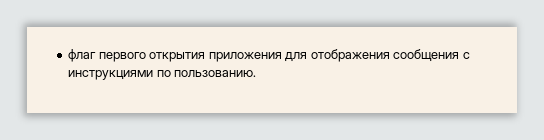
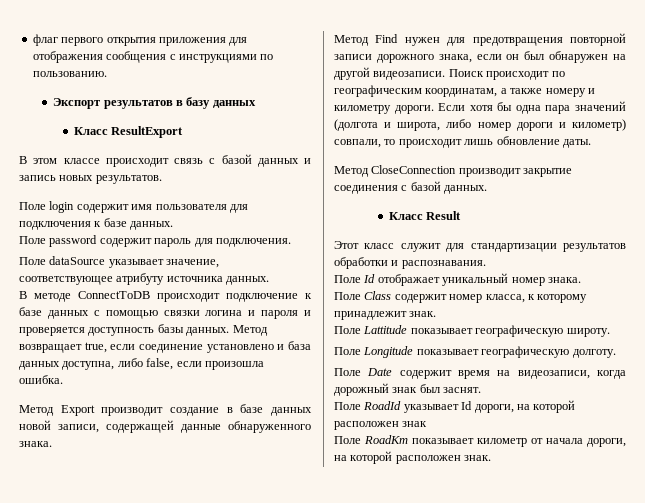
(257, 73) none -> [53,97,256,109] [73,126,184,138] [19,154,311,167] [19,175,162,184] [19,201,248,213] [19,218,174,230] [19,235,291,247] [19,256,220,268] [19,273,270,285] [19,291,312,302] [19,307,311,319] [19,324,268,336] [19,341,311,353] [19,358,264,370] [19,375,63,384] [19,404,312,416] [19,420,311,433] [19,441,52,447] [334,33,626,46] [334,51,626,63] [334,67,565,80] [334,85,595,97] [334,101,626,114] [334,119,626,131] [334,136,591,148] [334,165,573,177] [334,181,488,194] [388,211,462,220] [334,241,626,252] [334,257,486,269] [334,273,581,286] [334,291,588,303] [334,311,437,320] [334,325,610,337] [334,346,616,358] [334,368,626,379] [334,383,482,396] [334,400,576,413] [334,421,428,430] [334,435,626,447] [334,451,492,464] // Экспорт результатов в базу данных // Класс ResultExport // В этом классе происходит связь с базой данных и запись новых результатов. // Поле login содержит имя пользователя для подключения к базе данных. // Поле password содержит пароль для подключения. // Поле dataSource указывает значение, соответствующее атрибуту источника данных. // В методе ConnectToDB происходит подключение к базе данных с помощью связки логина и пароля и проверяется доступность базы данных. Метод возвращает true, если соединение установлено и база данных доступна, либо false, если произошла ошибка. // Метод Export производит создание в базе данных новой записи, содержащей данные обнаруженного знака. // Метод Find нужен для предотвращения повторной записи дорожного знака, если он был обнаружен на другой видеозаписи. Поиск происходит по географическим координатам, а также номеру и километру дороги. Если хотя бы одна пара значений (долгота и широта, либо номер дороги и километр) совпали, то происходит лишь обновление даты. // Метод CloseConnection производит закрытие соединения с базой данных. // Класс Result // Этот класс служит для стандартизации результатов обработки и распознавания. // Поле Id отображает уникальный номер знака. // Поле Class содержит номер класса, к которому принадлежит знак. // Поле Lattitude показывает географическую широту. // Поле Longitude показывает географическую долготу. // Поле Date содержит время на видеозаписи, когда дорожный знак был заснят. // Поле RoadId указывает Id дороги, на которой расположен знак // Поле RoadKm показывает километр от начала дороги, на которой расположен знак.

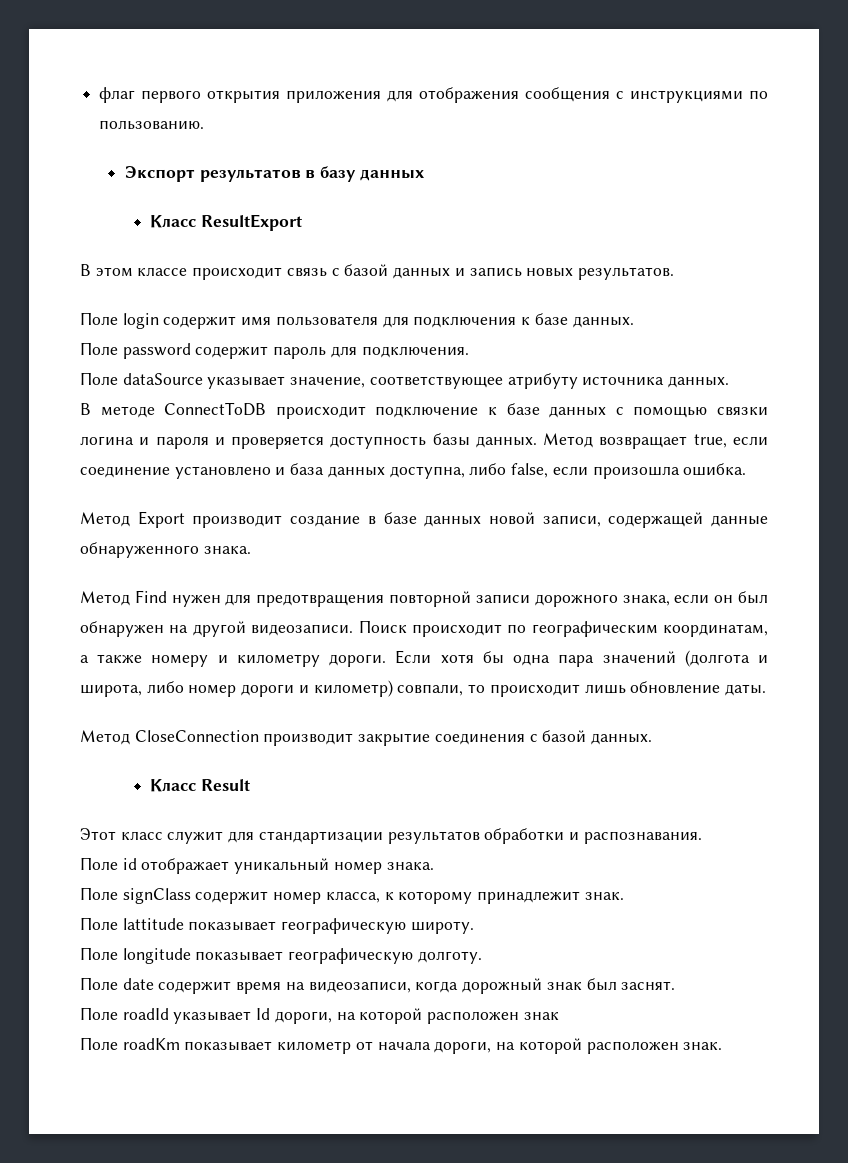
[363,274,376,283] Id -> [122,858,137,870] id
[364,291,392,300] Class -> [122,888,191,904] signClass
[363,325,408,334] Lattitude -> [122,918,184,930] lattitude
[363,346,414,358] Longitude -> [122,948,191,964] longitude
[367,368,393,376] Date -> [122,978,154,990] date
[363,401,402,410] RoadId -> [122,1008,169,1020] roadId
[364,435,408,444] RoadKm -> [122,1038,180,1050] roadKm

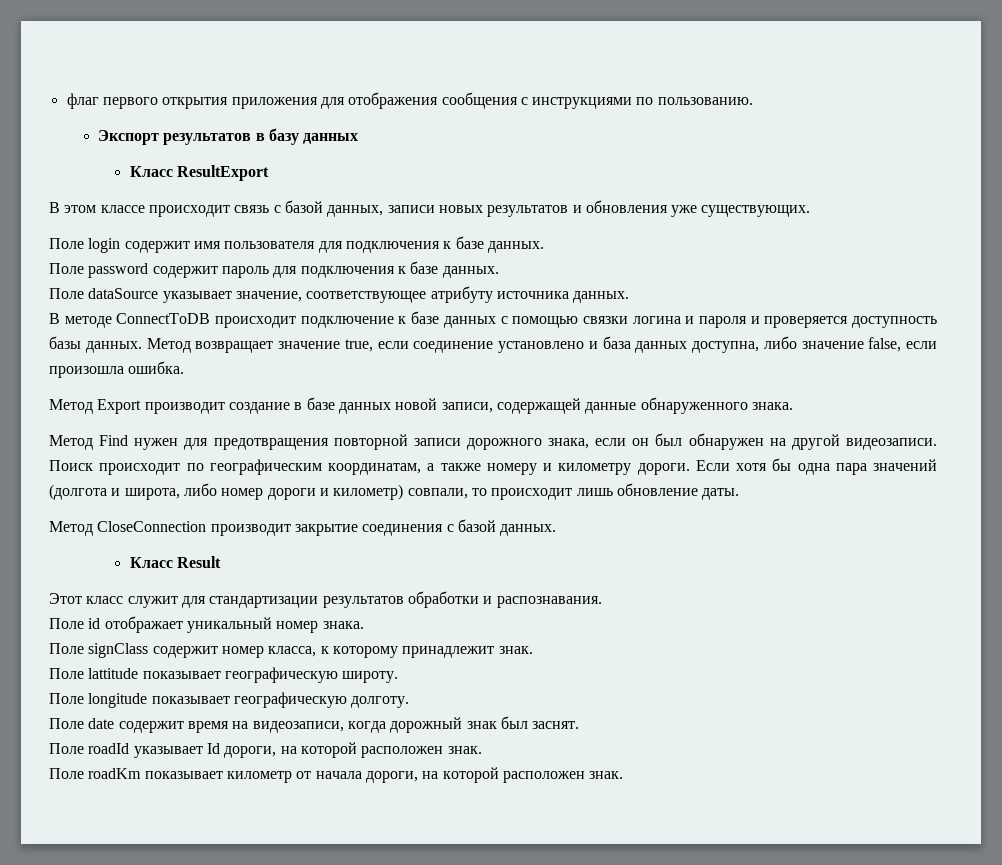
[393,267,674,280] данных и запись новых результатов. -> [327,200,811,217] данных, записи новых результатов и обновления уже существующих.
[361,346,469,358] подключения. -> [300,261,499,278] подключения к базе данных.
(688, 442) none -> [278,341,340,349] значение
(507, 469) none -> [801,341,864,349] значение
[523,1012,559,1020] знак -> [447,746,482,754] знак.

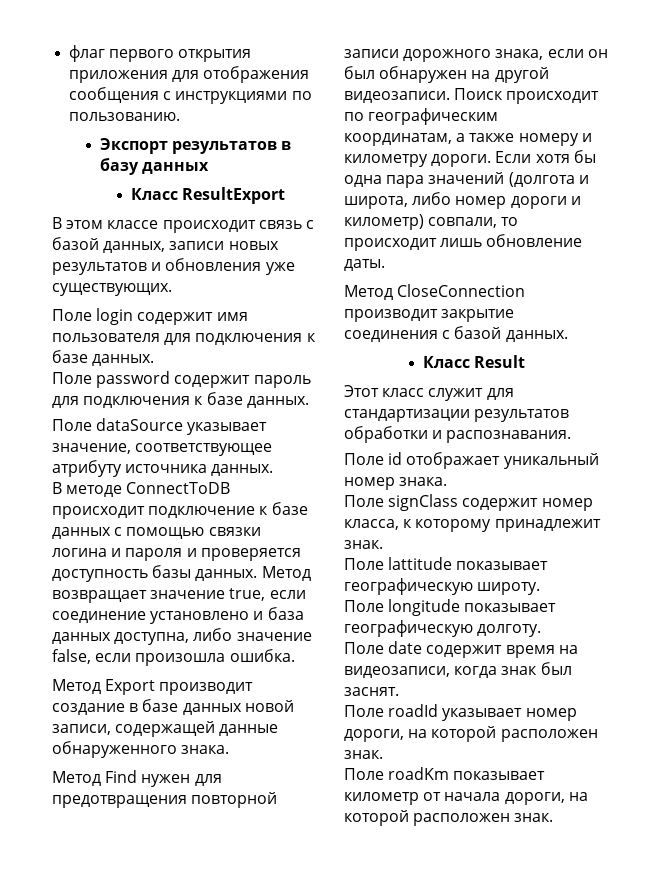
[390,717,463,733] дорожный -> (498, 672) none
[206,743,220,754] Id -> [525,708,577,721] номер

